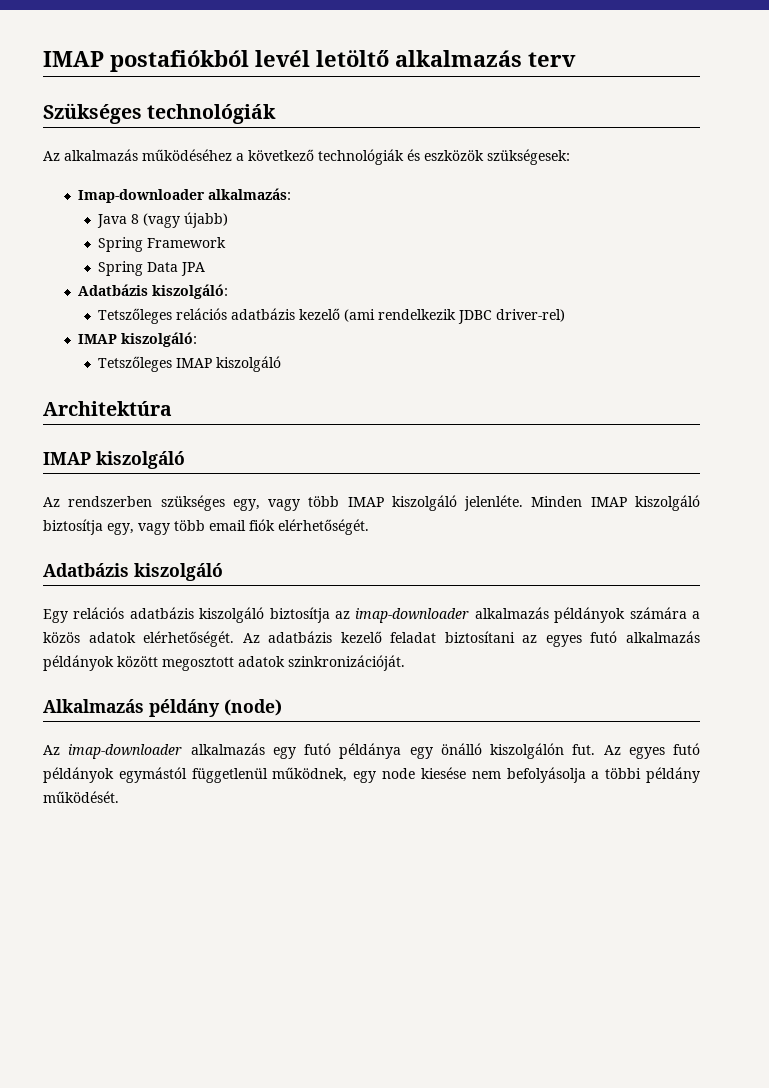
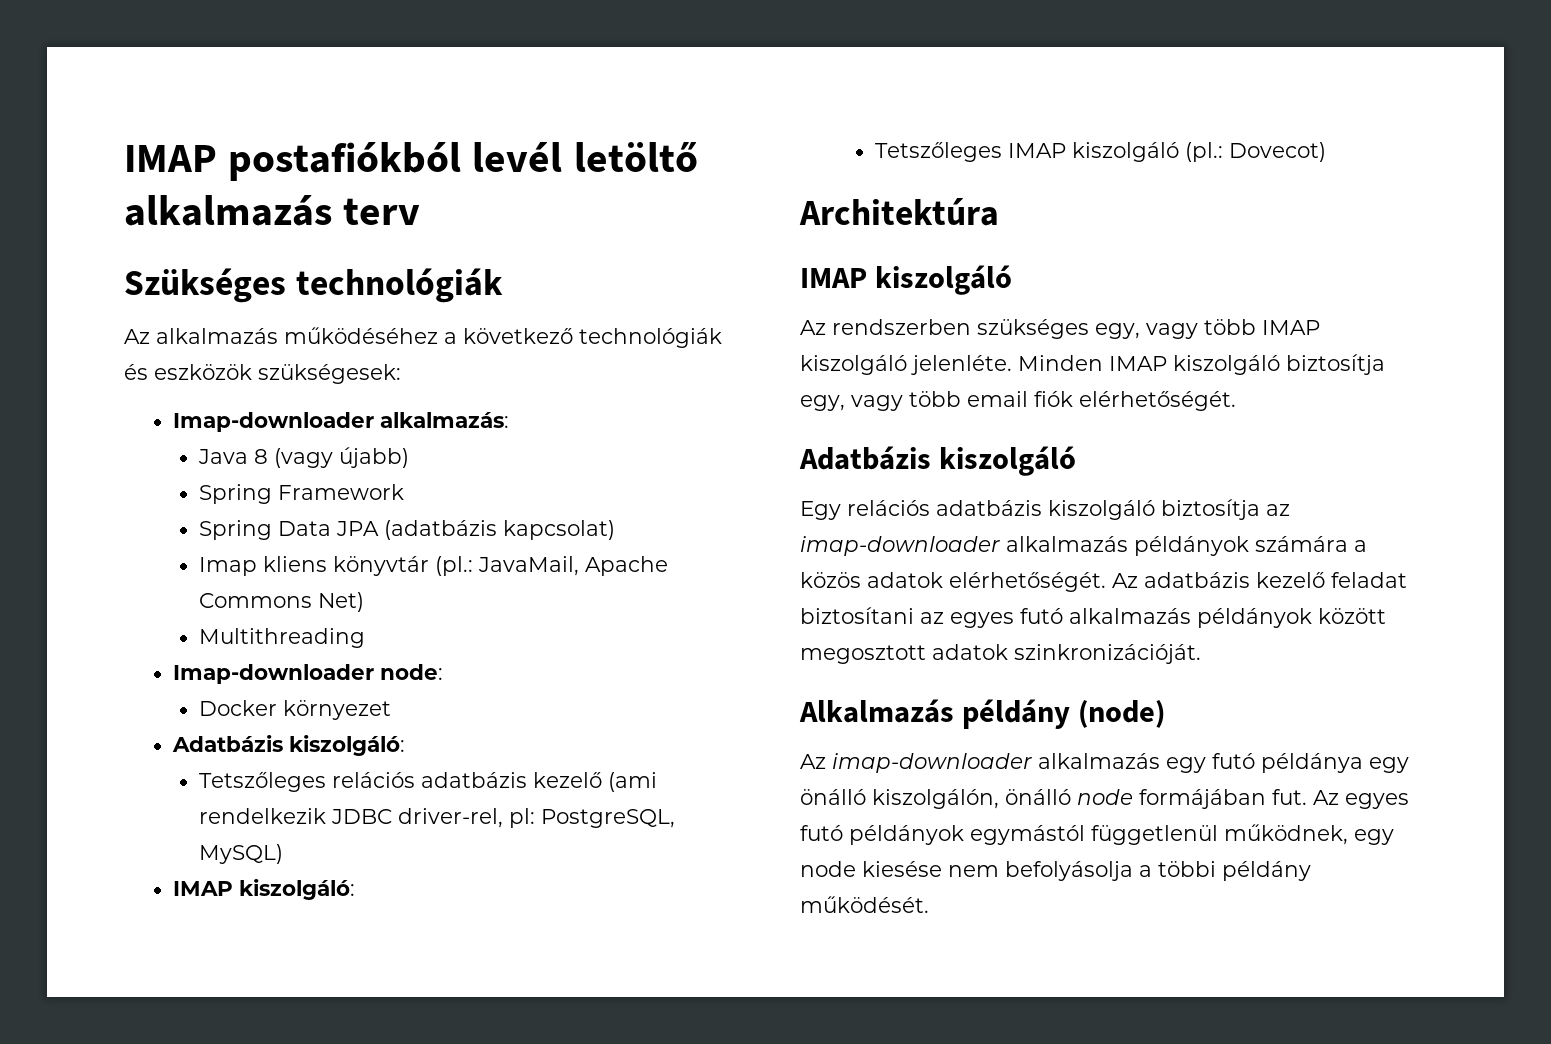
(205, 269) none -> [383,520,615,540] [198,556,668,576] [198,592,364,612] [198,628,365,648] [173,664,444,684] [198,700,391,720] (adatbázis kapcsolat) // Imap kliens könyvtár (pl.: JavaMail, Apache Commons Net) // Multithreading // Imap-downloader node: // Docker környezet
[495,309,565,322] driver-rel) -> [397,808,675,828] [198,844,283,864] driver-rel, pl: PostgreSQL, MySQL)
(281, 364) none -> [1184,142,1326,162] (pl.: Dovecot)
[490,743,564,759] kiszolgálón -> [872,789,1266,809] kiszolgálón, önálló node formájában

